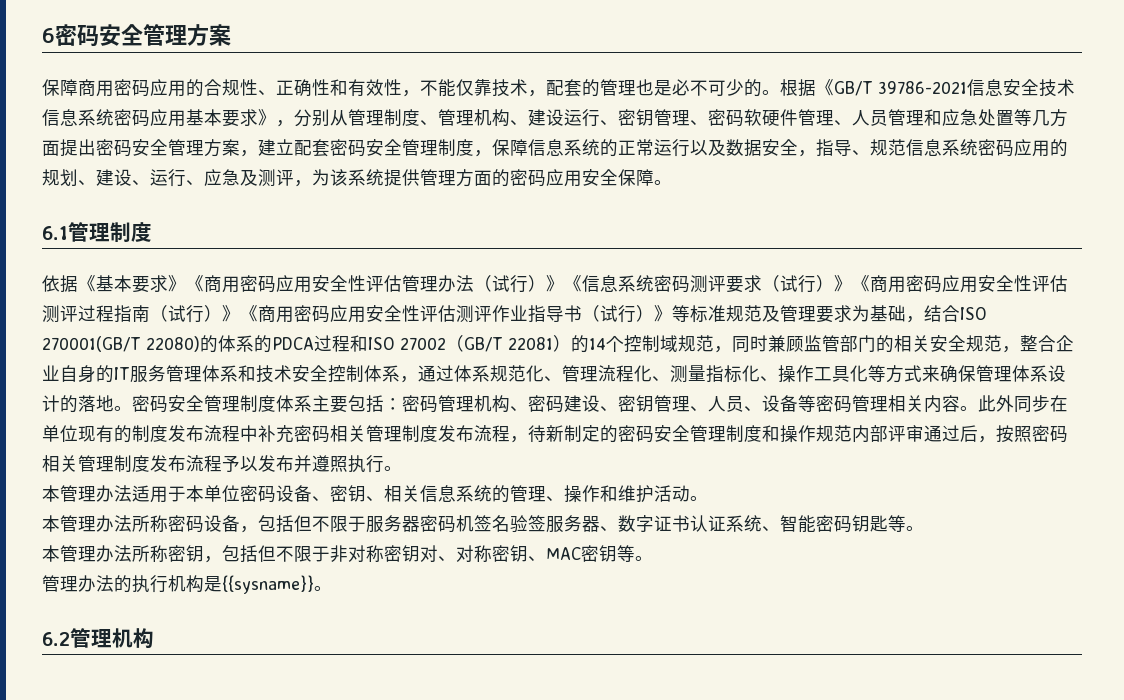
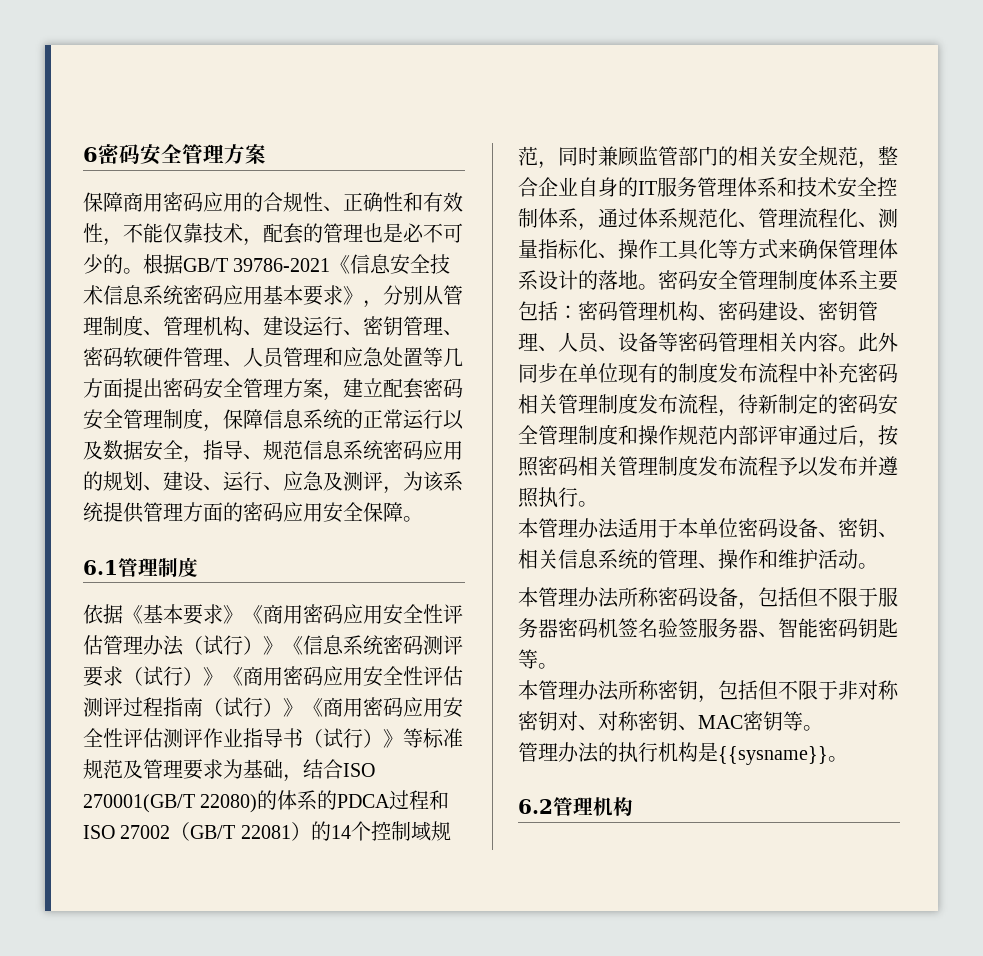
[816,79,834,96] 《 -> (183, 264) none
(967, 87) none -> [330,255,351,274] 《
[618,515,780,532] 数字证书认证系统、 -> (778, 634) none

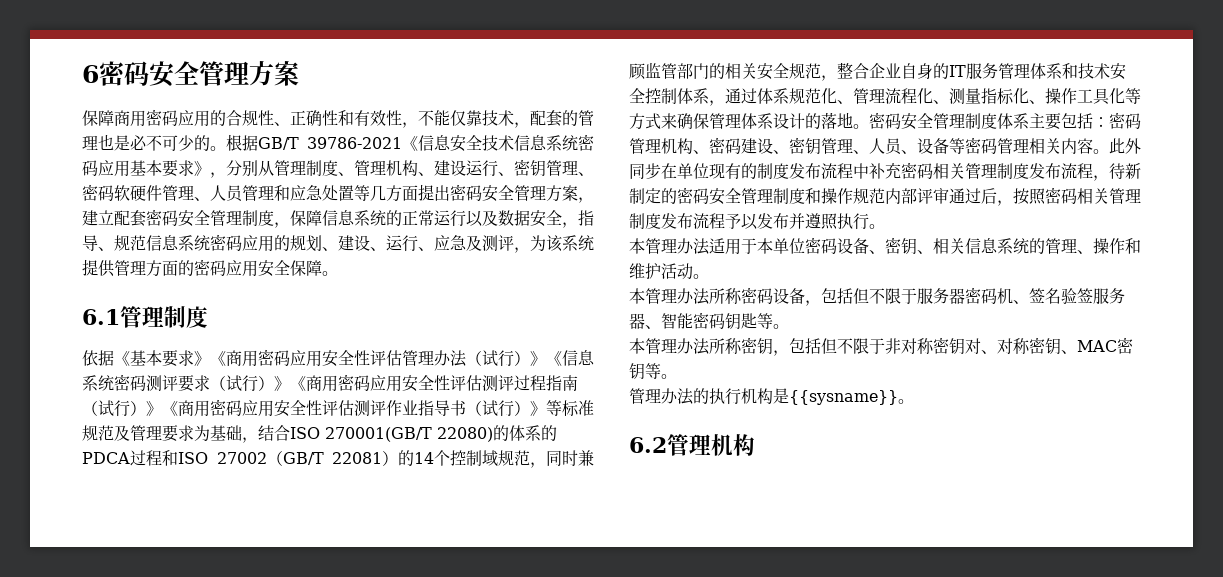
(618, 628) none -> [1013,300,1029,304] 、

